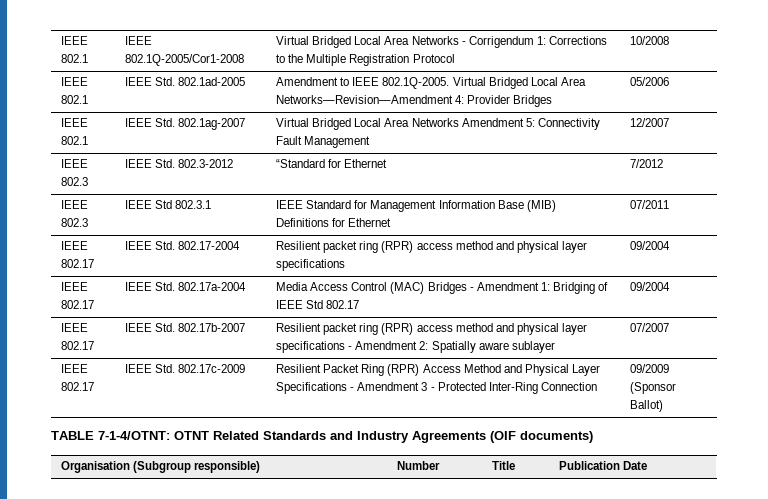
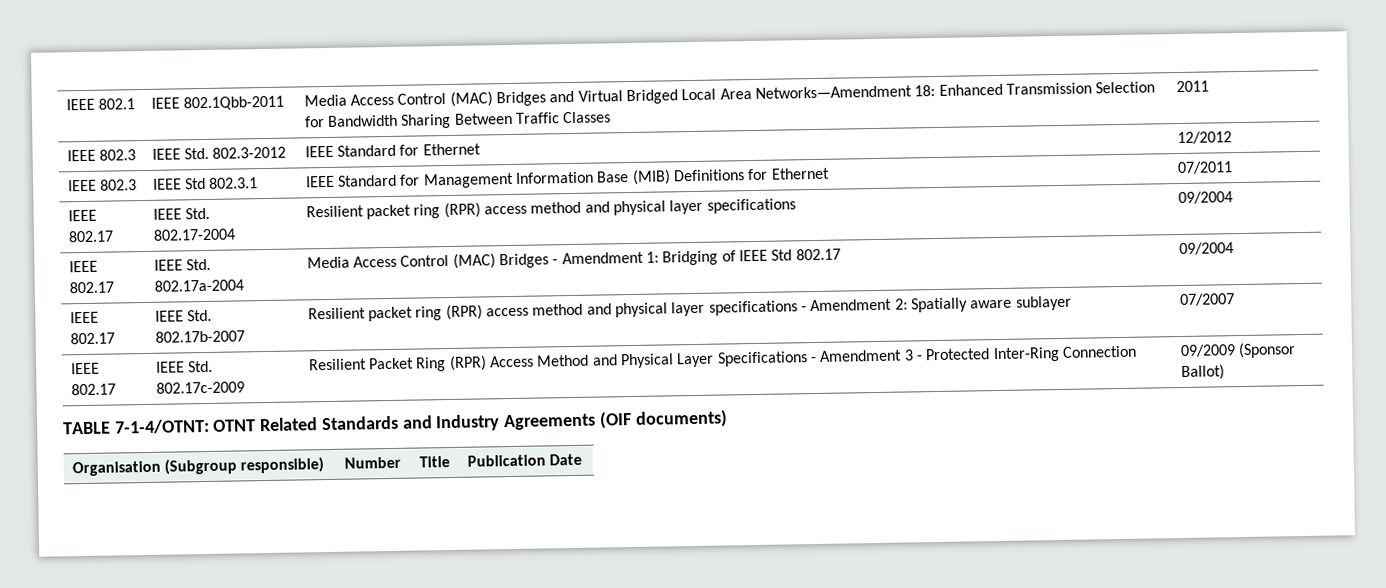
[61,36,89,45] [61,54,89,63] [125,36,153,45] [125,54,245,66] [276,36,607,48] [276,54,455,66] [630,36,670,45] [61,77,89,86] [61,95,89,104] [125,77,246,86] [276,77,586,89] [276,95,553,107] [630,77,670,86] [61,118,89,127] [61,136,89,145] [125,118,246,130] [276,118,600,130] [276,136,371,148] [630,118,670,127] IEEE 802.1 | IEEE 802.1Q-2005/Cor1-2008 | Virtual Bridged Local Area Networks - Corrigendum 1: Corrections to the Multiple Registration Protocol | 10/2008 // IEEE 802.1 | IEEE Std. 802.1ad-2005 | Amendment to IEEE 802.1Q-2005. Virtual Bridged Local Area Networks—Revision—Amendment 4: Provider Bridges | 05/2006 // IEEE 802.1 | IEEE Std. 802.1ag-2007 | Virtual Bridged Local Area Networks Amendment 5: Connectivity Fault Management | 12/2007 -> [65,98,136,111] [150,95,285,111] [303,81,1156,107] [304,111,612,129] [1175,80,1209,93] IEEE 802.1 | IEEE 802.1Qbb-2011 | Media Access Control (MAC) Bridges and Virtual Bridged Local Area Networks—Amendment 18: Enhanced Transmission Selection for Bandwidth Sharing Between Traffic Classes | 2011
[276,159,388,168] [630,159,664,168] “Standard for Ethernet | 7/2012 -> [304,143,481,158] [1176,131,1232,145] IEEE Standard for Ethernet | 12/2012

